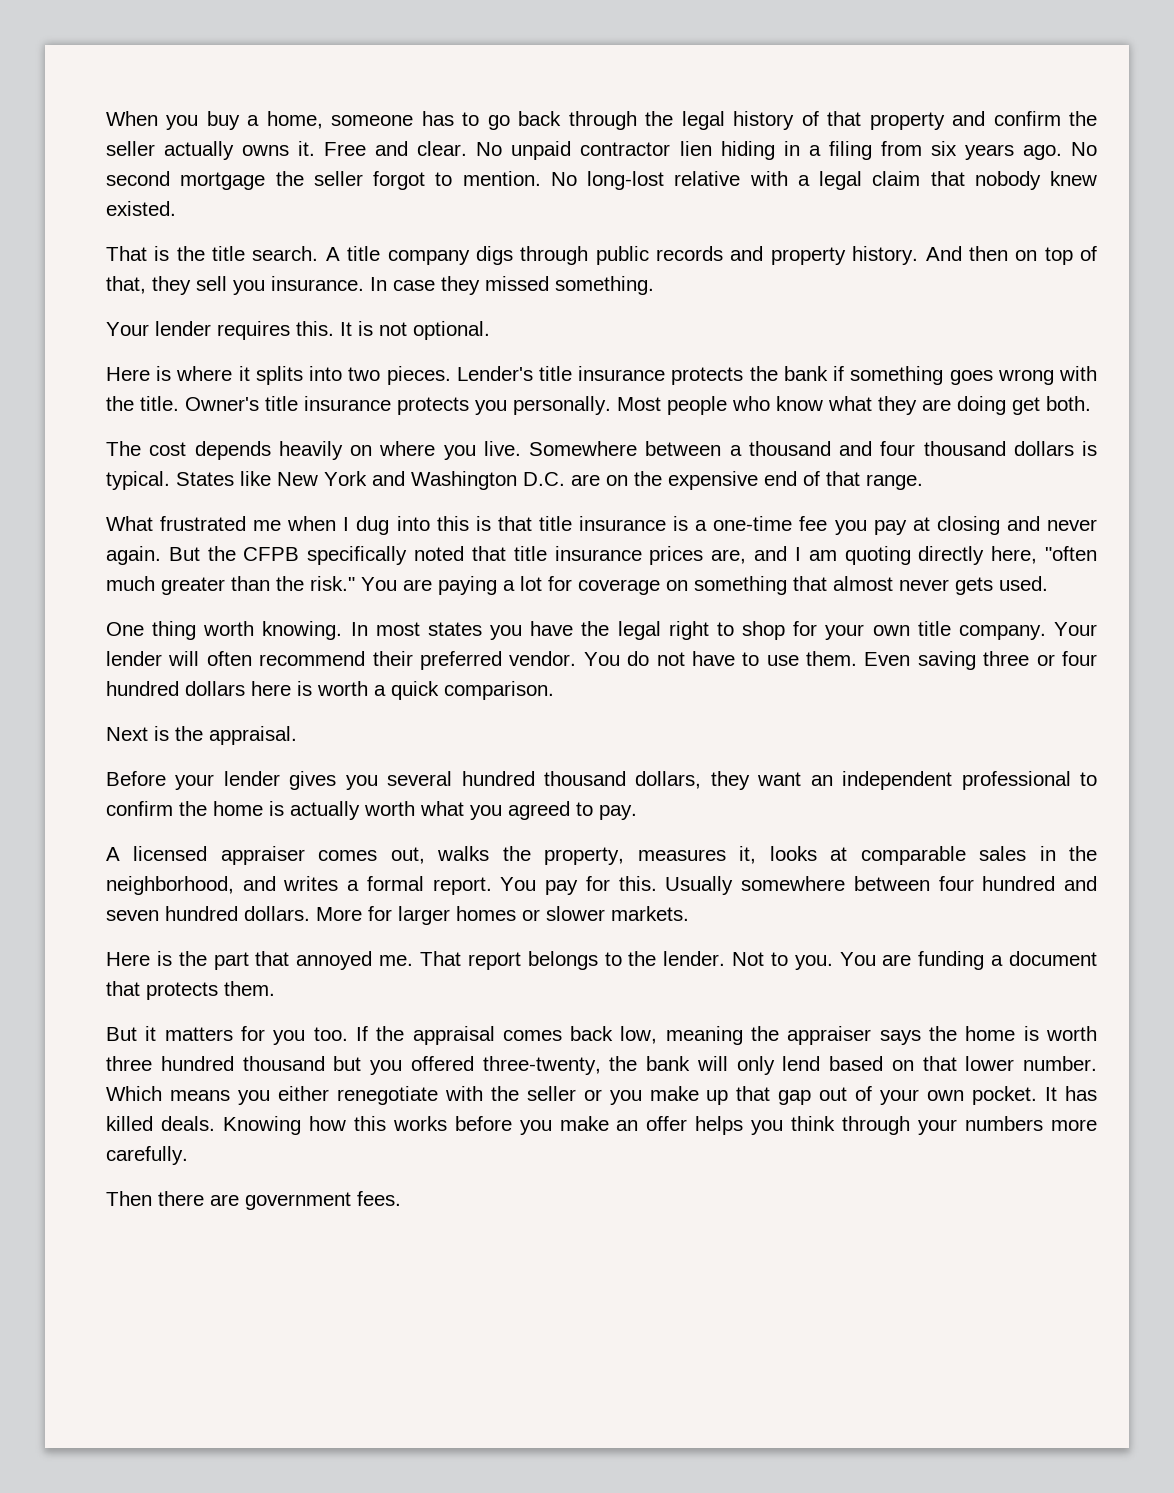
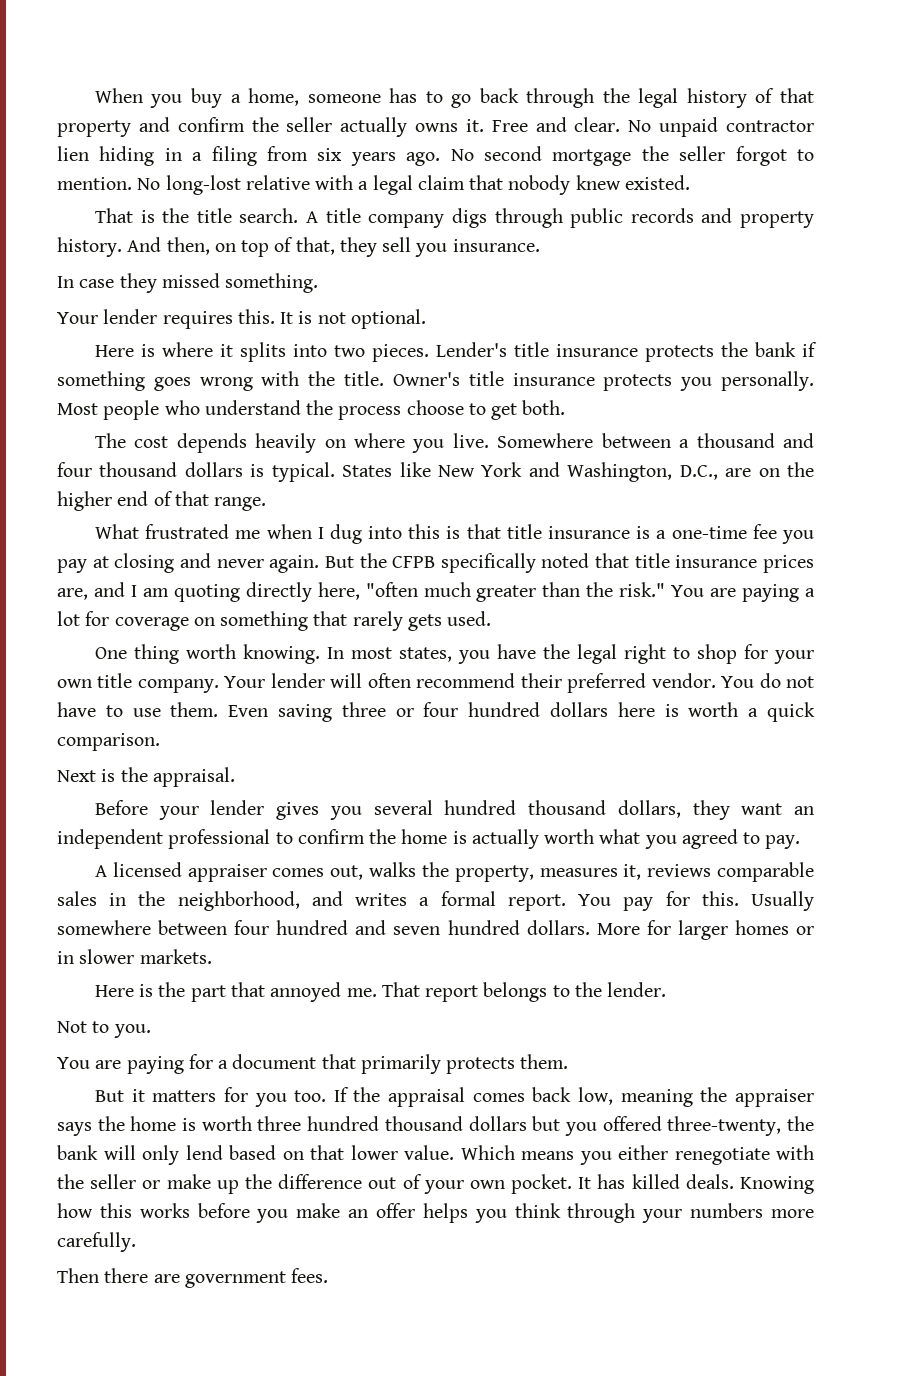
[968,246,1008,261] then -> [166,237,210,255] then,
(364, 283) none -> (540, 245) //
[776,396,1006,415] know what they are doing -> [204,400,486,420] understand the process choose to
[411,471,565,490] Washington D.C. -> [567,462,718,482] Washington, D.C.,
[668,471,758,490] expensive -> [57,491,112,511] higher
[833,576,949,591] almost never -> [352,611,403,631] rarely
[427,622,482,636] states -> [398,647,452,662] states,
[769,846,848,861] looks at -> [647,864,712,877] reviews
(540, 915) none -> [57,951,74,964] in
(726, 958) none -> (667, 989) //
[839,951,985,970] You are funding -> [57,1054,213,1074] // You are paying for
(140, 988) none -> [360,1054,441,1074] primarily
(325, 1063) none -> [468,1116,527,1131] dollars
[1023,1056,1097,1071] number. -> [404,1145,454,1160] value.
[609,1090,642,1105] you -> (161, 1184) none
[736,1086,812,1105] that gap -> [244,1174,363,1189] the difference

